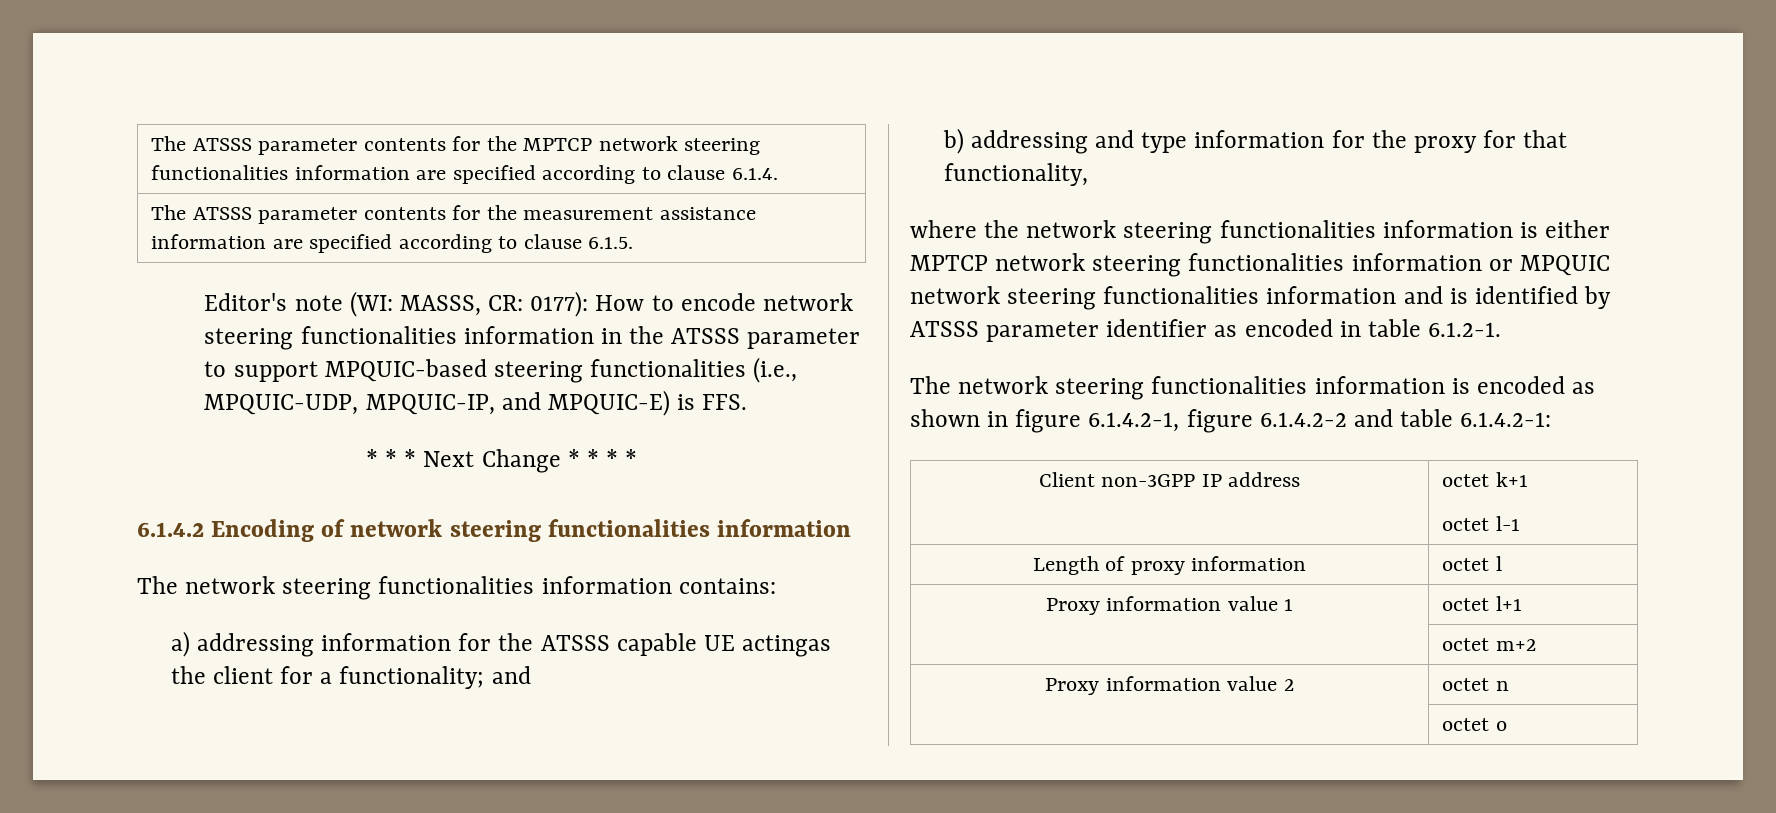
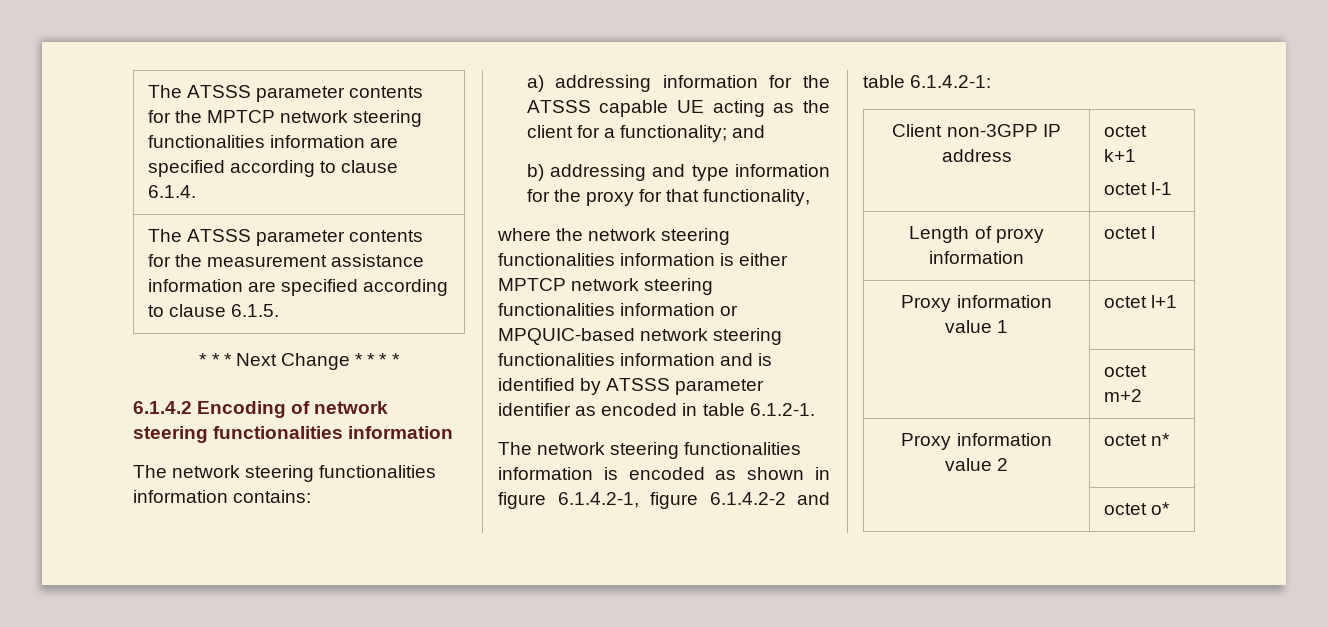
[204,291,853,317] [204,326,861,350] [204,357,798,383] [204,390,748,416] // Editor's note (WI: MASSS, CR: 0177): How to encode network steering functionalities information in the ATSSS parameter to support MPQUIC-based steering functionalities (i.e., MPQUIC-UDP, MPQUIC-IP, and MPQUIC-E) is FFS. -> (280, 310) none
[741,635,831,657] actingas -> [712,100,795,117] acting as
[1519,255,1610,276] MPQUIC -> [498,328,635,345] MPQUIC-based
[1495,681,1509,691] [1442,718,1507,731] n // | octet o -> [1151,433,1171,446] [1103,502,1171,515] n* // | octet o*

